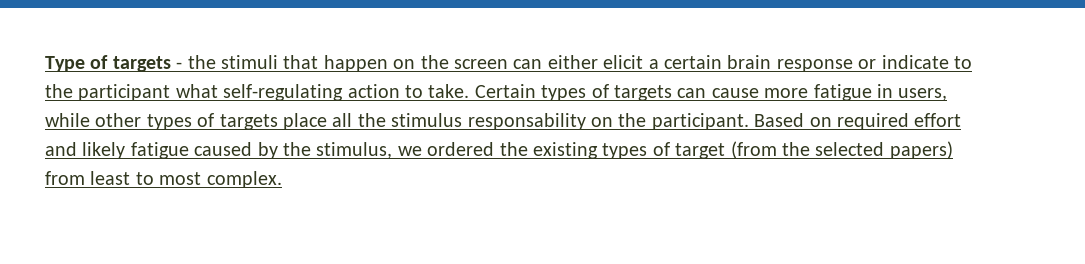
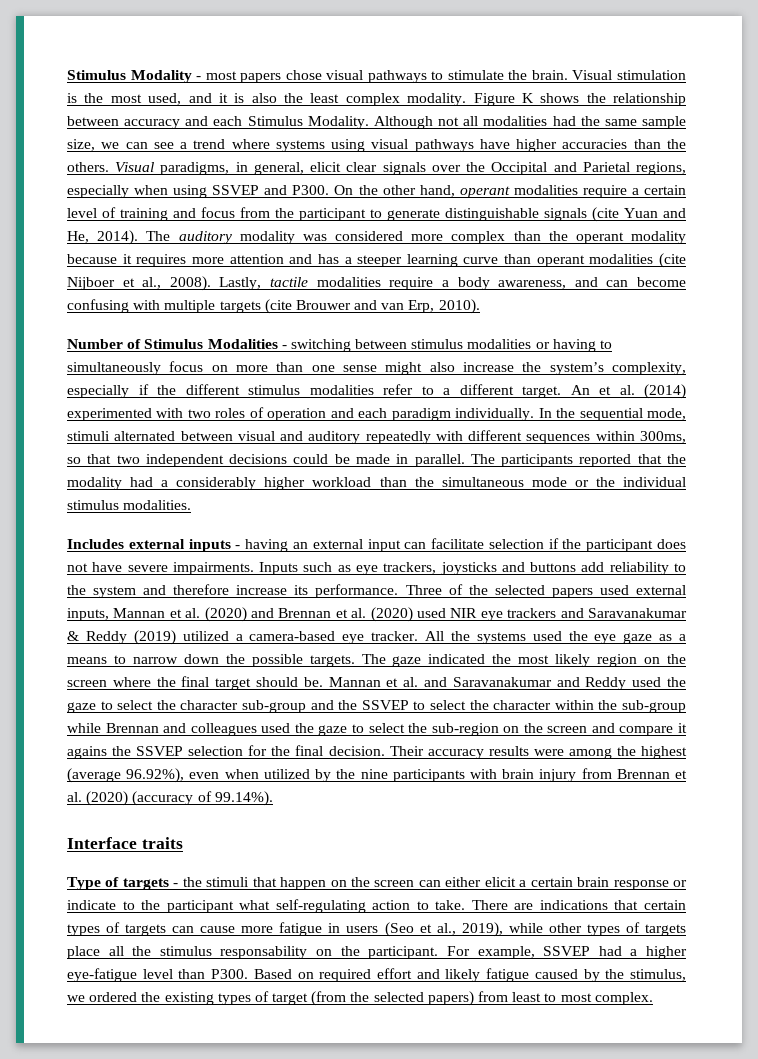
(45, 64) none -> [67,70,687,83] [67,93,686,106] [67,116,686,129] [67,139,686,152] [67,162,686,175] [67,185,686,198] [67,207,686,222] [67,230,686,245] [67,253,686,268] [67,276,687,291] [67,299,480,314] [67,339,613,352] [67,361,686,375] [67,384,686,399] [67,407,686,421] [67,430,686,444] [67,454,686,467] [67,477,686,490] [67,500,192,510] [67,538,686,552] [67,562,686,575] [67,584,687,598] [67,607,687,622] [67,630,686,645] [67,654,686,667] [67,676,686,690] [67,700,687,713] [67,723,687,736] [67,745,687,759] [67,768,687,783] [67,791,273,806] [67,837,183,849] Stimulus Modality - most papers chose visual pathways to stimulate the brain. Visual stimulation is the most used, and it is also the least complex modality. Figure K shows the relationship between accuracy and each Stimulus Modality. Although not all modalities had the same sample size, we can see a trend where systems using visual pathways have higher accuracies than the others. Visual paradigms, in general, elicit clear signals over the Occipital and Parietal regions, especially when using SSVEP and P300. On the other hand, operant modalities require a certain level of training and focus from the participant to generate distinguishable signals (cite Yuan and He, 2014). The auditory modality was considered more complex than the operant modality because it requires more attention and has a steeper learning curve than operant modalities (cite Nijboer et al., 2008). Lastly, tactile modalities require a body awareness, and can become confusing with multiple targets (cite Brouwer and van Erp, 2010). // Number of Stimulus Modalities - switching between stimulus modalities or having to simultaneously focus on more than one sense might also increase the system’s complexity, especially if the different stimulus modalities refer to a different target. An et al. (2014) experimented with two roles of operation and each paradigm individually. In the sequential mode, stimuli alternated between visual and auditory repeatedly with different sequences within 300ms, so that two independent decisions could be made in parallel. The participants reported that the modality had a considerably higher workload than the simultaneous mode or the individual stimulus modalities. // Includes external inputs - having an external input can facilitate selection if the participant does not have severe impairments. Inputs such as eye trackers, joysticks and buttons add reliability to the system and therefore increase its performance. Three of the selected papers used external inputs, Mannan et al. (2020) and Brennan et al. (2020) used NIR eye trackers and Saravanakumar & Reddy (2019) utilized a camera-based eye tracker. All the systems used the eye gaze as a means to narrow down the possible targets. The gaze indicated the most likely region on the screen where the final target should be. Mannan et al. and Saravanakumar and Reddy used the gaze to select the character sub-group and the SSVEP to select the character within the sub-group while Brennan and colleagues used the gaze to select the sub-region on the screen and compare it agains the SSVEP selection for the final decision. Their accuracy results were among the highest (average 96.92%), even when utilized by the nine participants with brain injury from Brennan et al. (2020) (accuracy of 99.14%). // Interface traits //
[474,84,536,98] Certain -> [471,900,687,910] There are indications that certain
[898,88,948,101] users, -> [346,922,503,937] users (Seo et al., 2019),
(749, 121) none -> [446,946,688,959] [67,968,249,982] For example, SSVEP had a higher eye-fatigue level than P300.

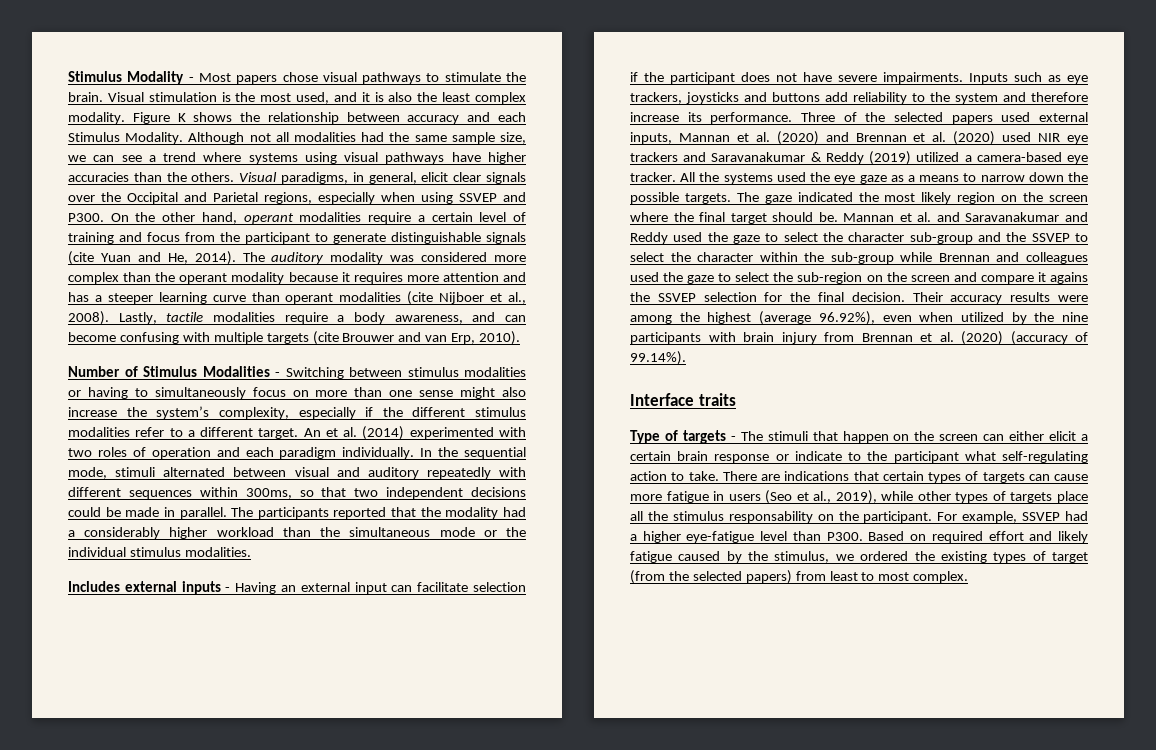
[205,71,237,80] most -> [198,73,231,82] Most
[290,339,351,352] switching -> [285,367,344,379] Switching
[245,539,289,552] having -> [235,582,277,594] Having
[182,877,202,887] the -> [740,431,763,441] The

